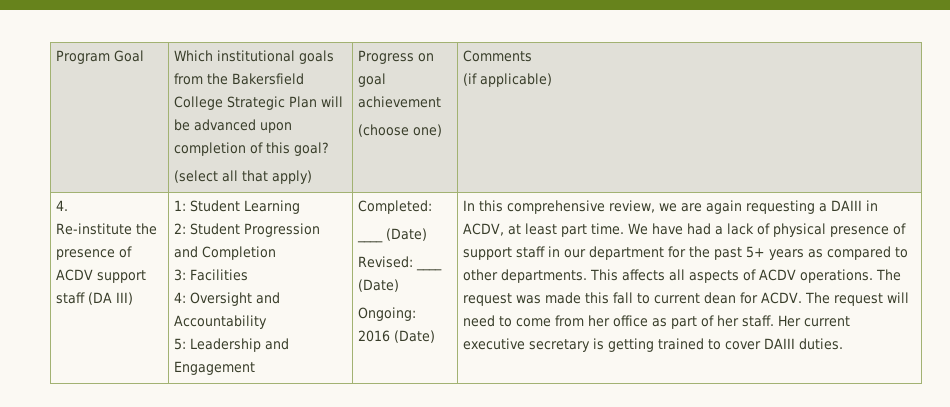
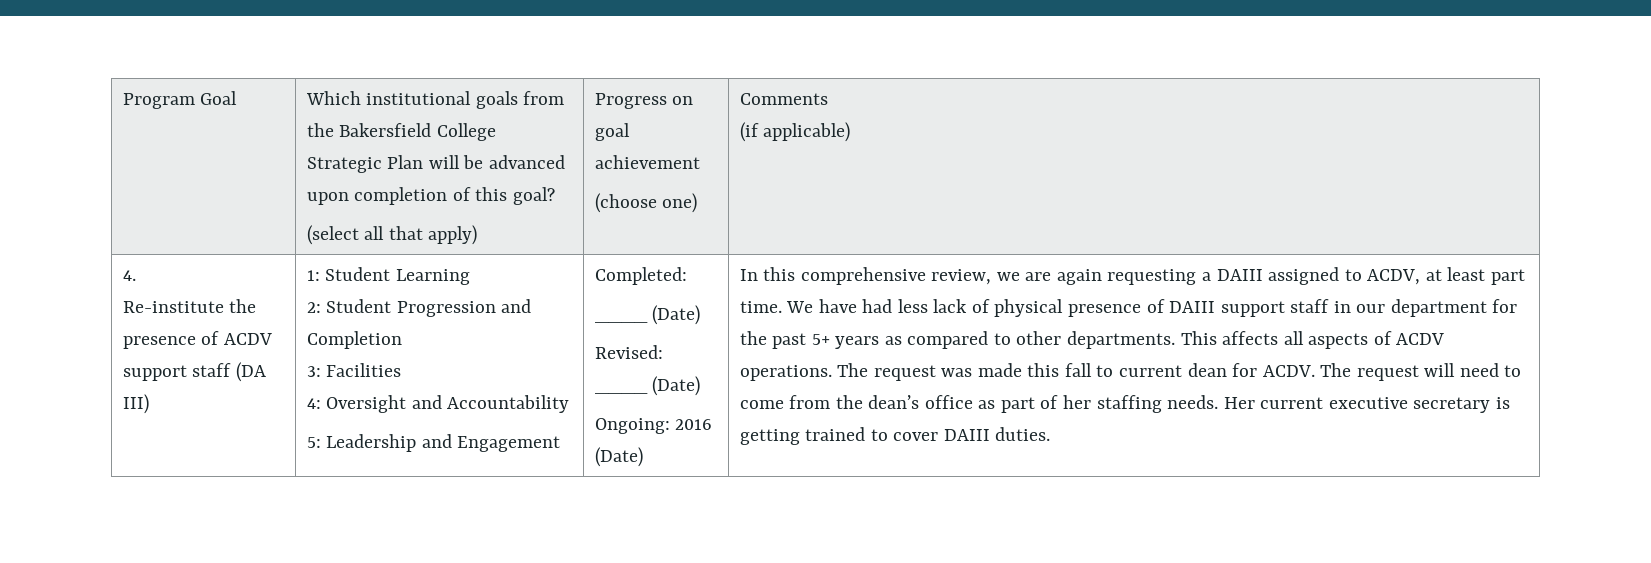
[866,200,879,211] in -> [1268,267,1362,285] assigned to
[715,226,724,235] a -> [897,299,928,313] less
(907, 229) none -> [1169,301,1216,313] DAIII
[588,315,611,327] her -> [835,395,920,409] the dean’s
[742,315,775,327] staff. -> [1096,395,1219,413] staffing needs.

